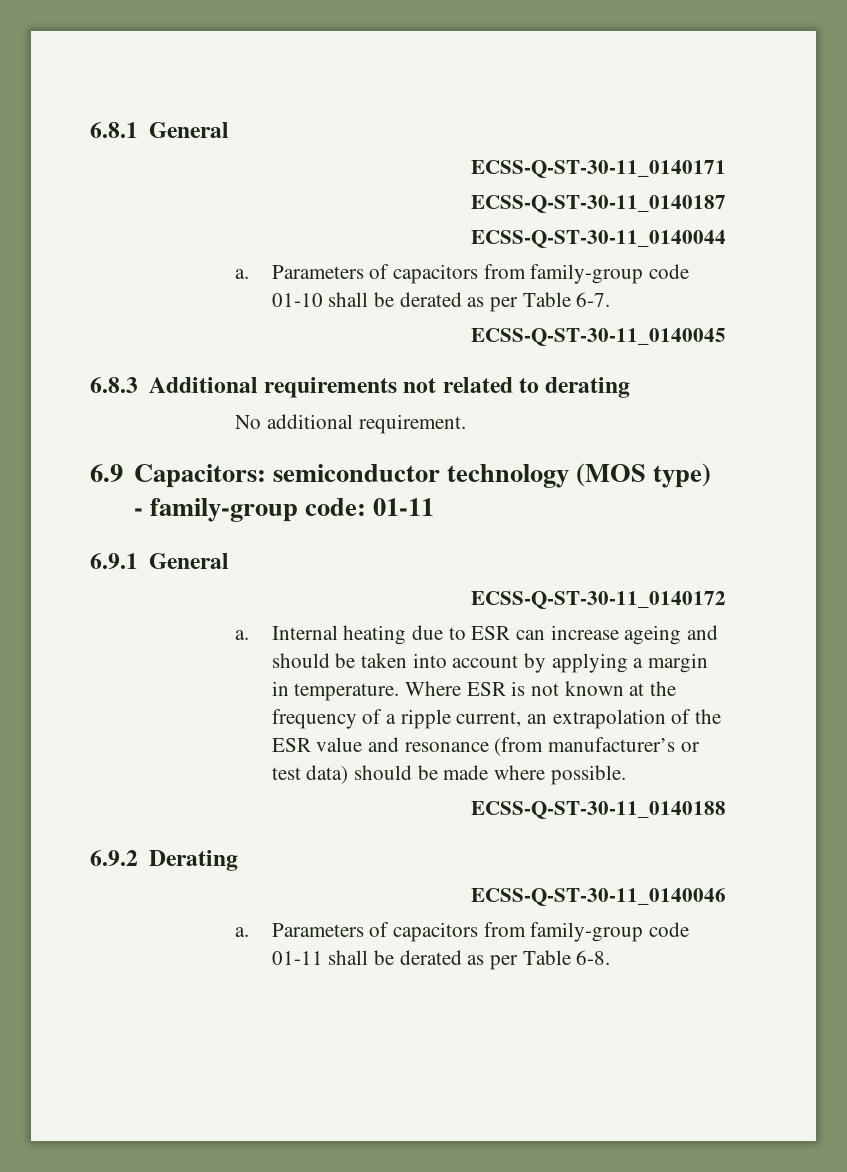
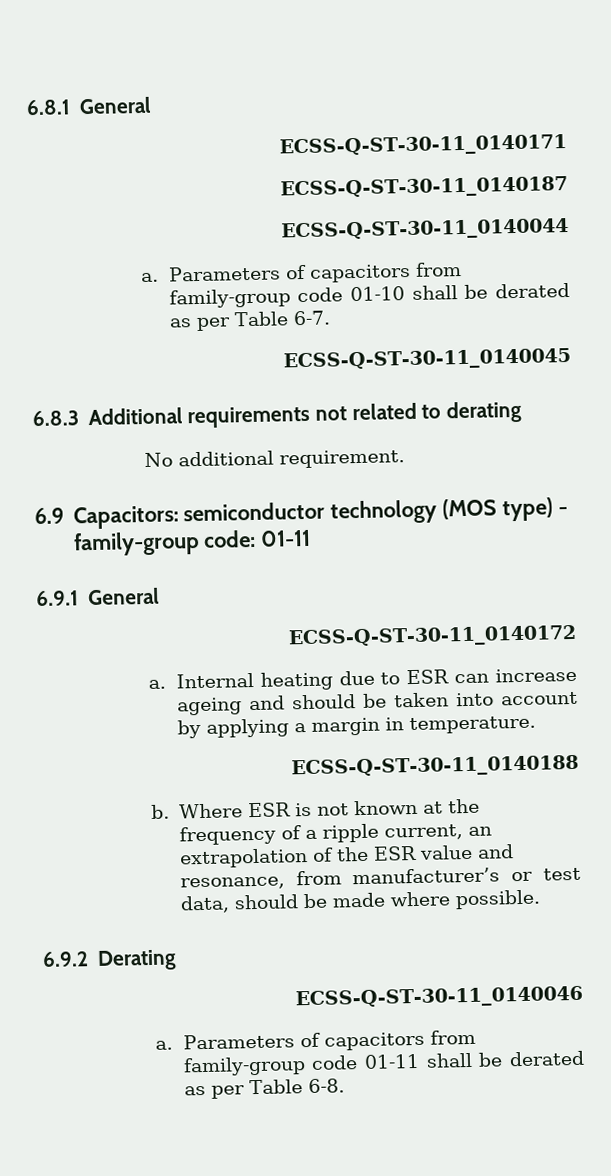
(400, 692) none -> [291,754,579,779] [150,804,170,819] // ECSS-Q-ST-30-11_0140188 // b.
[404,737,544,756] resonance (from -> [179,870,342,891] resonance, from
[306,765,349,784] data) -> [179,895,230,914] data,
[471,801,726,819] // ECSS-Q-ST-30-11_0140188 -> (541, 899) none

